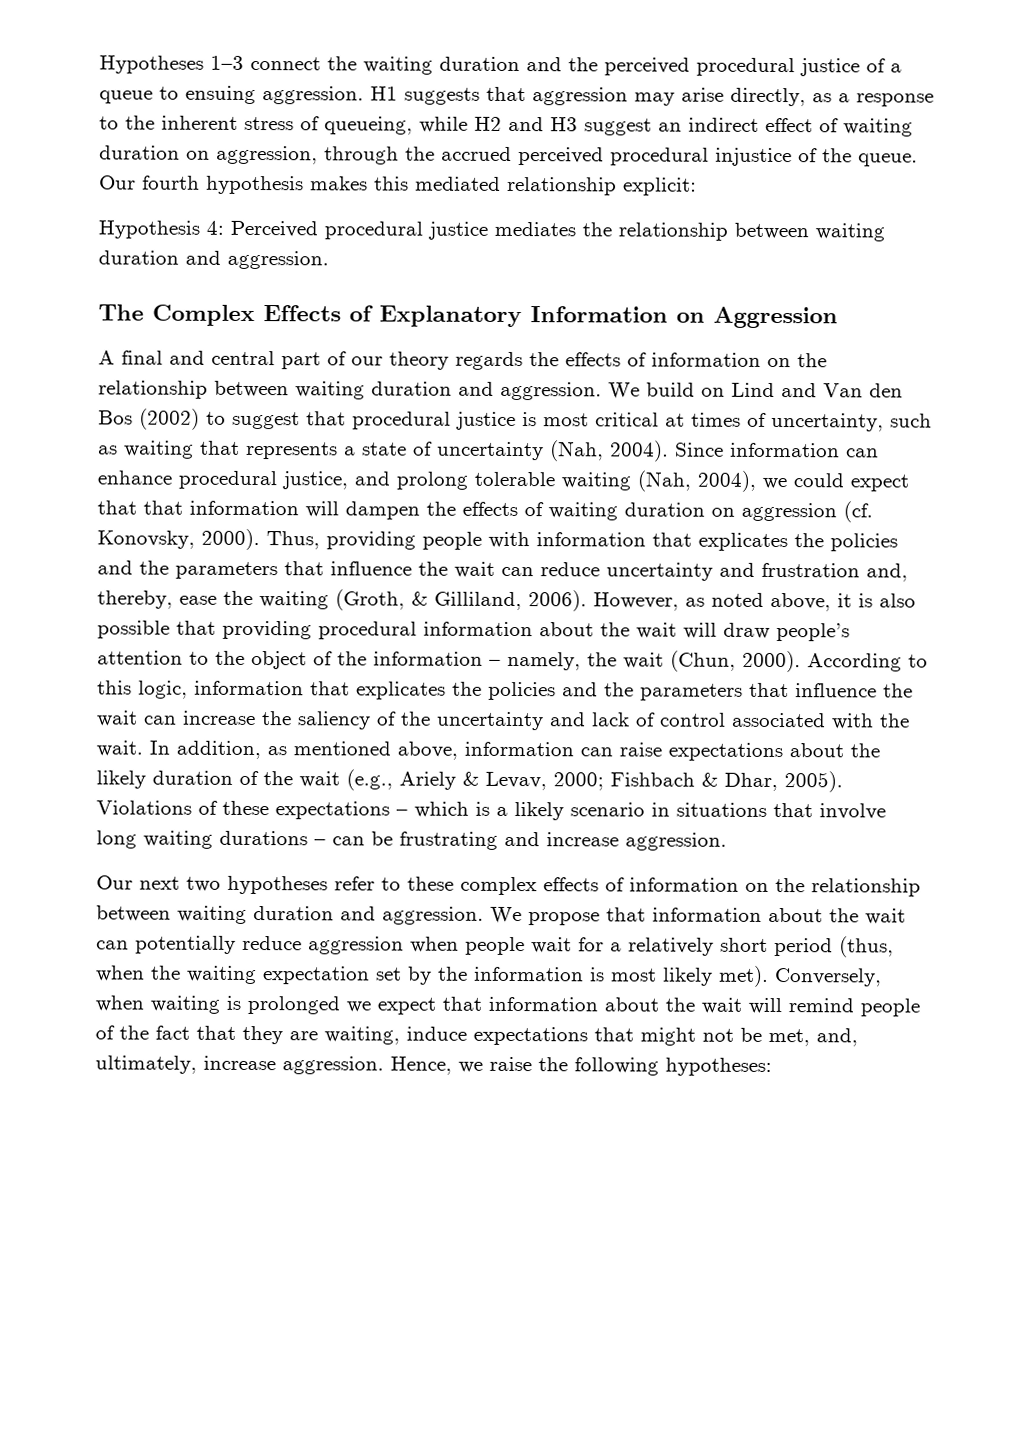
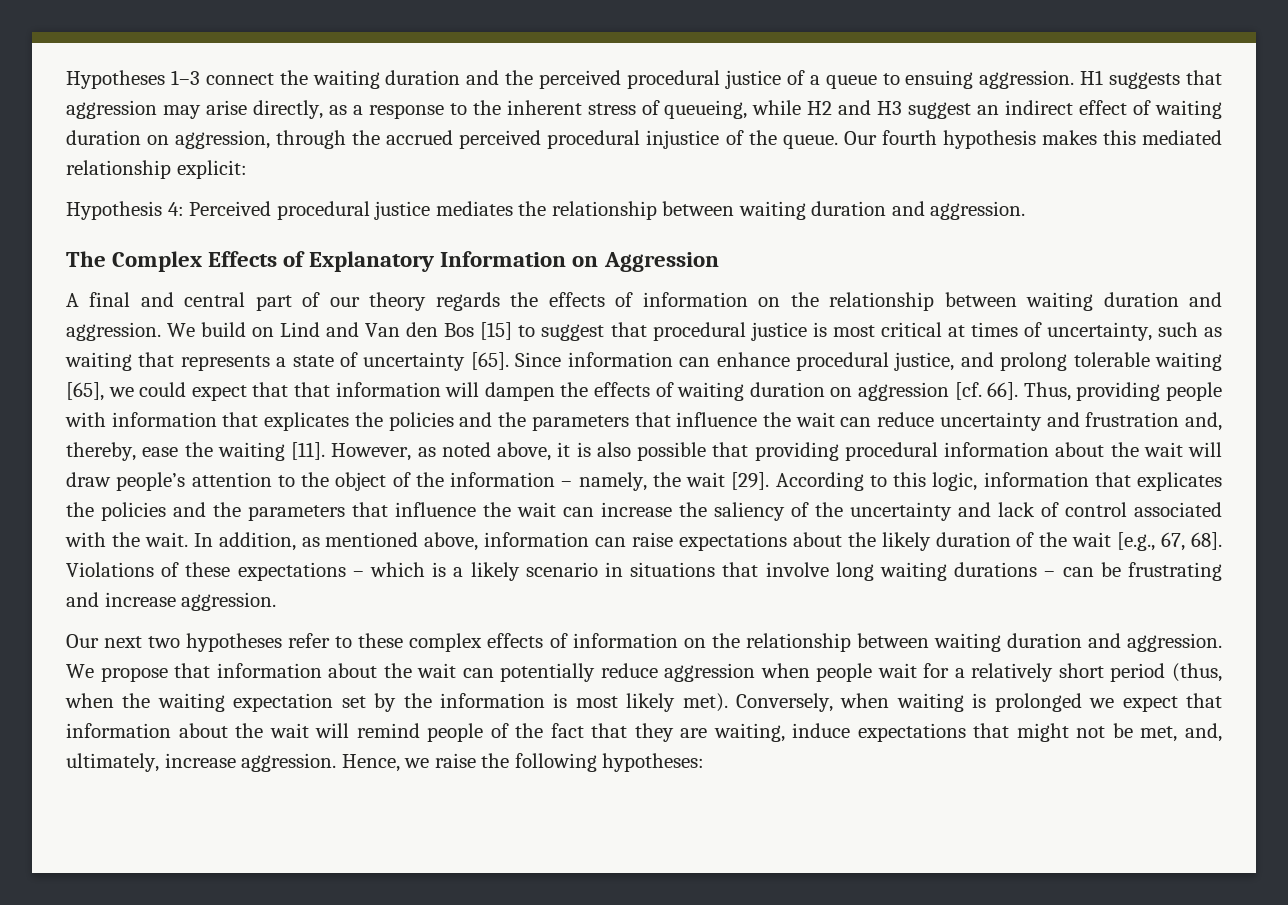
[139,408,200,430] (2002) -> [480,322,513,340] [15]
[550,440,669,462] (Nah, 2004). -> [470,352,509,370] [65].
[637,470,756,492] (Nah, 2004), -> [66,382,104,401] [65],
[843,501,873,523] [97,528,260,551] (cf. Konovsky, 2000). -> [954,382,1019,400] [cf. 66].
[335,589,587,612] (Groth, & Gilliland, 2006). -> [291,442,325,460] [11].
[670,650,801,673] (Chun, 2000). -> [731,472,770,490] [29].
[346,769,843,793] (e.g., Ariely & Levav, 2000; Fishbach & Dhar, 2005). -> [1117,532,1223,551] [e.g., 67, 68].

